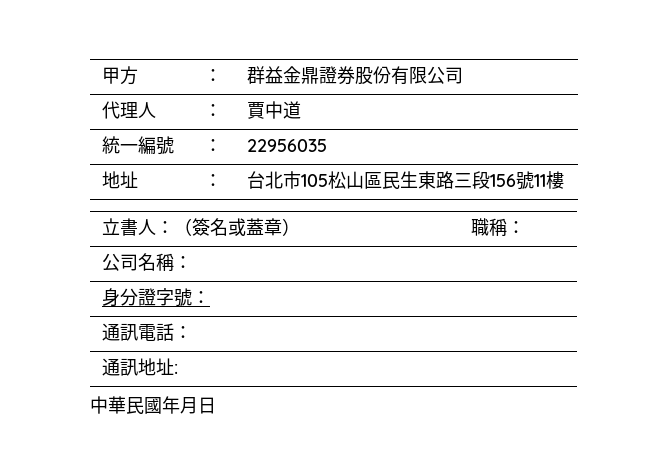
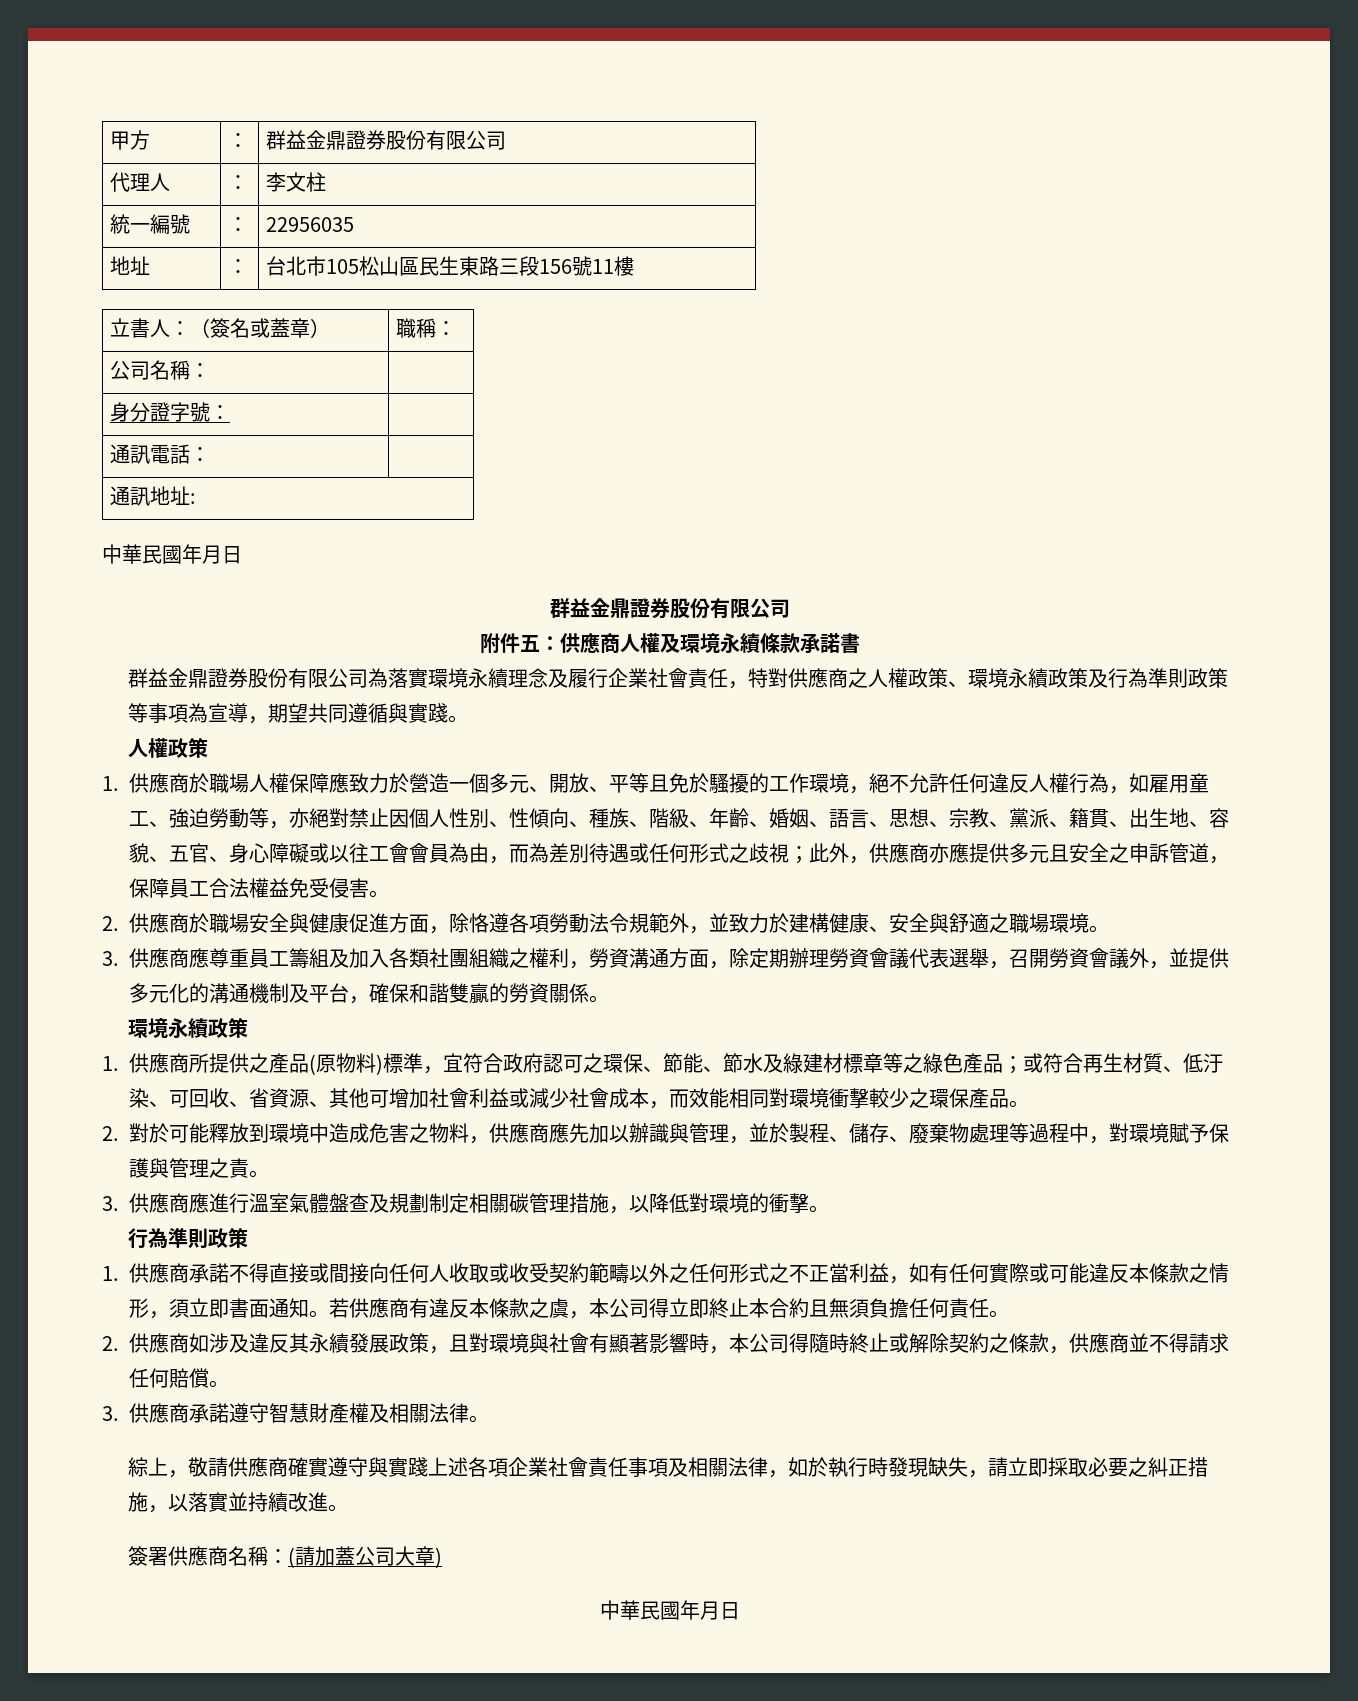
[246,101,301,119] 賈中道 -> [266,172,327,192] 李文柱
(216, 405) none -> [550,598,790,619] [480,633,860,654] [128,668,1229,689] [128,703,469,724] [128,738,209,758] [102,773,1209,794] [129,808,1229,829] [129,843,1229,864] [129,878,389,898] [102,913,1109,934] [102,948,1229,969] [129,983,609,1004] [128,1018,249,1038] [102,1053,1223,1075] [129,1088,1029,1109] [102,1123,1229,1144] [129,1158,269,1178] [102,1193,829,1214] [128,1228,249,1249] [102,1263,1229,1284] [129,1298,1009,1319] [102,1333,1229,1354] [129,1368,229,1388] [102,1403,489,1423] [128,1457,1209,1478] [128,1492,349,1513] [128,1546,443,1568] [600,1600,740,1620] // 群益金鼎證券股份有限公司 // 附件五：供應商人權及環境永續條款承諾書 // 群益金鼎證券股份有限公司為落實環境永續理念及履行企業社會責任，特對供應商之人權政策、環境永續政策及行為準則政策等事項為宣導，期望共同遵循與實踐。 // 人權政策 // 1.供應商於職場人權保障應致力於營造一個多元、開放、平等且免於騷擾的工作環境，絕不允許任何違反人權行為，如雇用童工、強迫勞動等，亦絕對禁止因個人性別、性傾向、種族、階級、年齡、婚姻、語言、思想、宗教、黨派、籍貫、出生地、容貌、五官、身心障礙或以往工會會員為由，而為差別待遇或任何形式之歧視；此外，供應商亦應提供多元且安全之申訴管道，保障員工合法權益免受侵害。 // 2.供應商於職場安全與健康促進方面，除恪遵各項勞動法令規範外，並致力於建構健康、安全與舒適之職場環境。 // 3.供應商應尊重員工籌組及加入各類社團組織之權利，勞資溝通方面，除定期辦理勞資會議代表選舉，召開勞資會議外，並提供多元化的溝通機制及平台，確保和諧雙贏的勞資關係。 // 環境永續政策 // 1.供應商所提供之產品(原物料)標準，宜符合政府認可之環保、節能、節水及綠建材標章等之綠色產品；或符合再生材質、低汙染、可回收、省資源、其他可增加社會利益或減少社會成本，而效能相同對環境衝擊較少之環保產品。 // 2.對於可能釋放到環境中造成危害之物料，供應商應先加以辦識與管理，並於製程、儲存、廢棄物處理等過程中，對環境賦予保護與管理之責。 // 3.供應商應進行溫室氣體盤查及規劃制定相關碳管理措施，以降低對環境的衝擊。 // 行為準則政策 // 1.供應商承諾不得直接或間接向任何人收取或收受契約範疇以外之任何形式之不正當利益，如有任何實際或可能違反本條款之情形，須立即書面通知。若供應商有違反本條款之虞，本公司得立即終止本合約且無須負擔任何責任。 // 2.供應商如涉及違反其永續發展政策，且對環境與社會有顯著影響時，本公司得隨時終止或解除契約之條款，供應商並不得請求任何賠償。 // 3.供應商承諾遵守智慧財產權及相關法律。 // 綜上，敬請供應商確實遵守與實踐上述各項企業社會責任事項及相關法律，如於執行時發現缺失，請立即採取必要之糾正措施，以落實並持續改進。 // 簽署供應商名稱：(請加蓋公司大章) // 中華民國年月日

